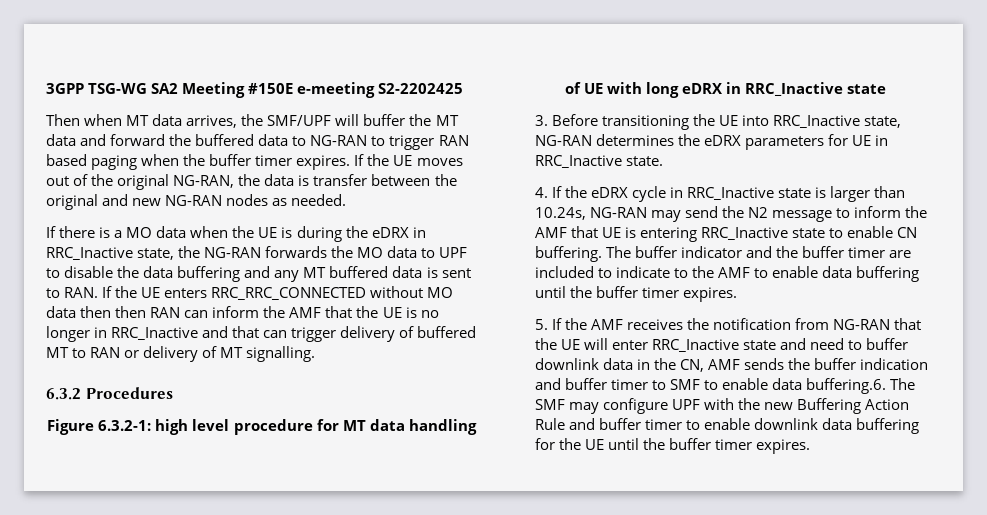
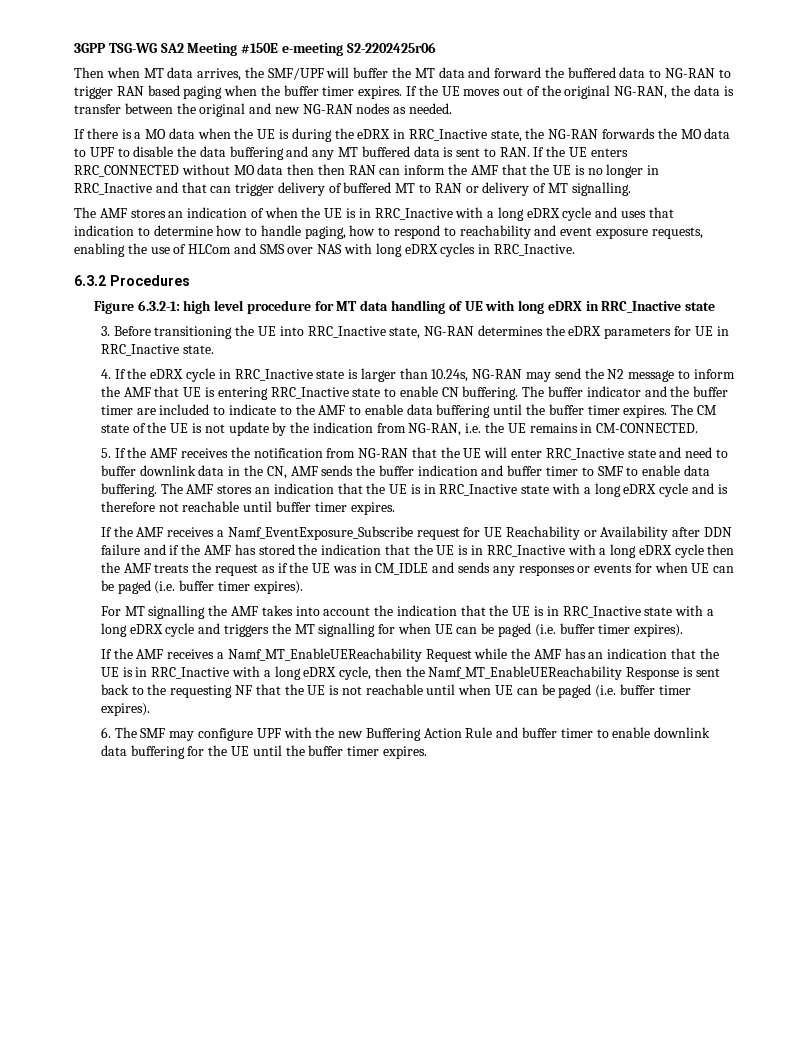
[378,83,464,94] S2-2202425 -> [346,42,436,53] S2-2202425r06
[211,287,367,300] RRC_RRC_CONNECTED -> [74,165,179,177] RRC_CONNECTED
(316, 354) none -> [74,207,674,221] [74,225,703,239] [74,243,575,257] // The AMF stores an indication of when the UE is in RRC_Inactive with a long eDRX cycle and uses that indication to determine how to handle paging, how to respond to reachability and event exposure requests, enabling the use of HLCom and SMS over NAS with long eDRX cycles in RRC_Inactive.
(737, 294) none -> [671,404,717,415] [100,422,699,436] The CM state of the UE is not update by the indication from NG-RAN, i.e. the UE remains in CM-CONNECTED.
[806,378,887,394] buffering.6. -> [100,483,728,497] [100,501,395,515] [100,526,732,540] [100,544,735,558] [100,562,735,576] [100,580,303,594] [100,605,714,619] [100,623,684,637] [100,648,719,662] [100,666,720,680] [100,684,691,698] [100,703,150,716] [100,727,111,738] buffering. The AMF stores an indication that the UE is in RRC_Inactive state with a long eDRX cycle and is therefore not reachable until buffer timer expires. // If the AMF receives a Namf_EventExposure_Subscribe request for UE Reachability or Availability after DDN failure and if the AMF has stored the indication that the UE is in RRC_Inactive with a long eDRX cycle then the AMF treats the request as if the UE was in CM_IDLE and sends any responses or events for when UE can be paged (i.e. buffer timer expires). // For MT signalling the AMF takes into account the indication that the UE is in RRC_Inactive state with a long eDRX cycle and triggers the MT signalling for when UE can be paged (i.e. buffer timer expires). // If the AMF receives a Namf_MT_EnableUEReachability Request while the AMF has an indication that the UE is in RRC_Inactive with a long eDRX cycle, then the Namf_MT_EnableUEReachability Response is sent back to the requesting NF that the UE is not reachable until when UE can be paged (i.e. buffer timer expires). // 6.

